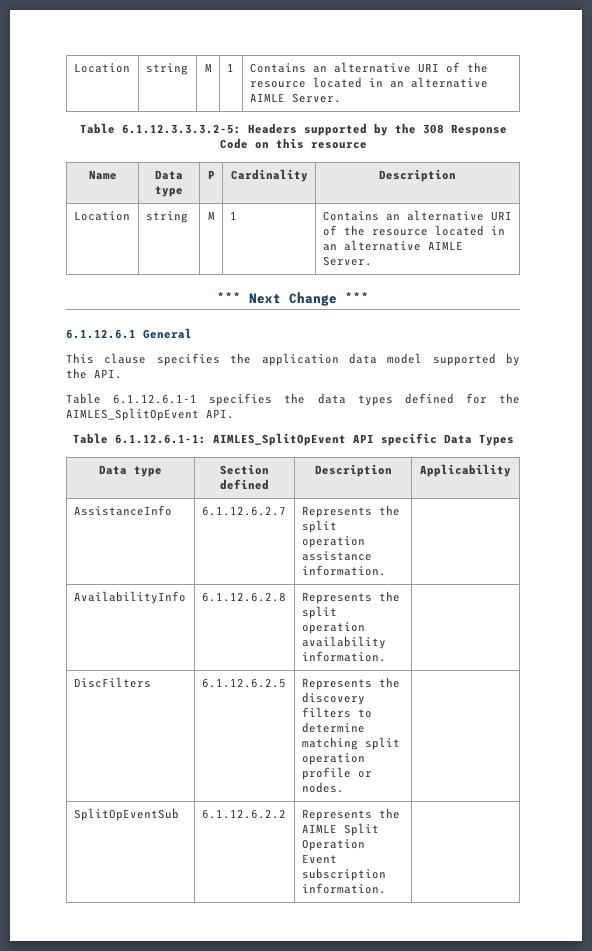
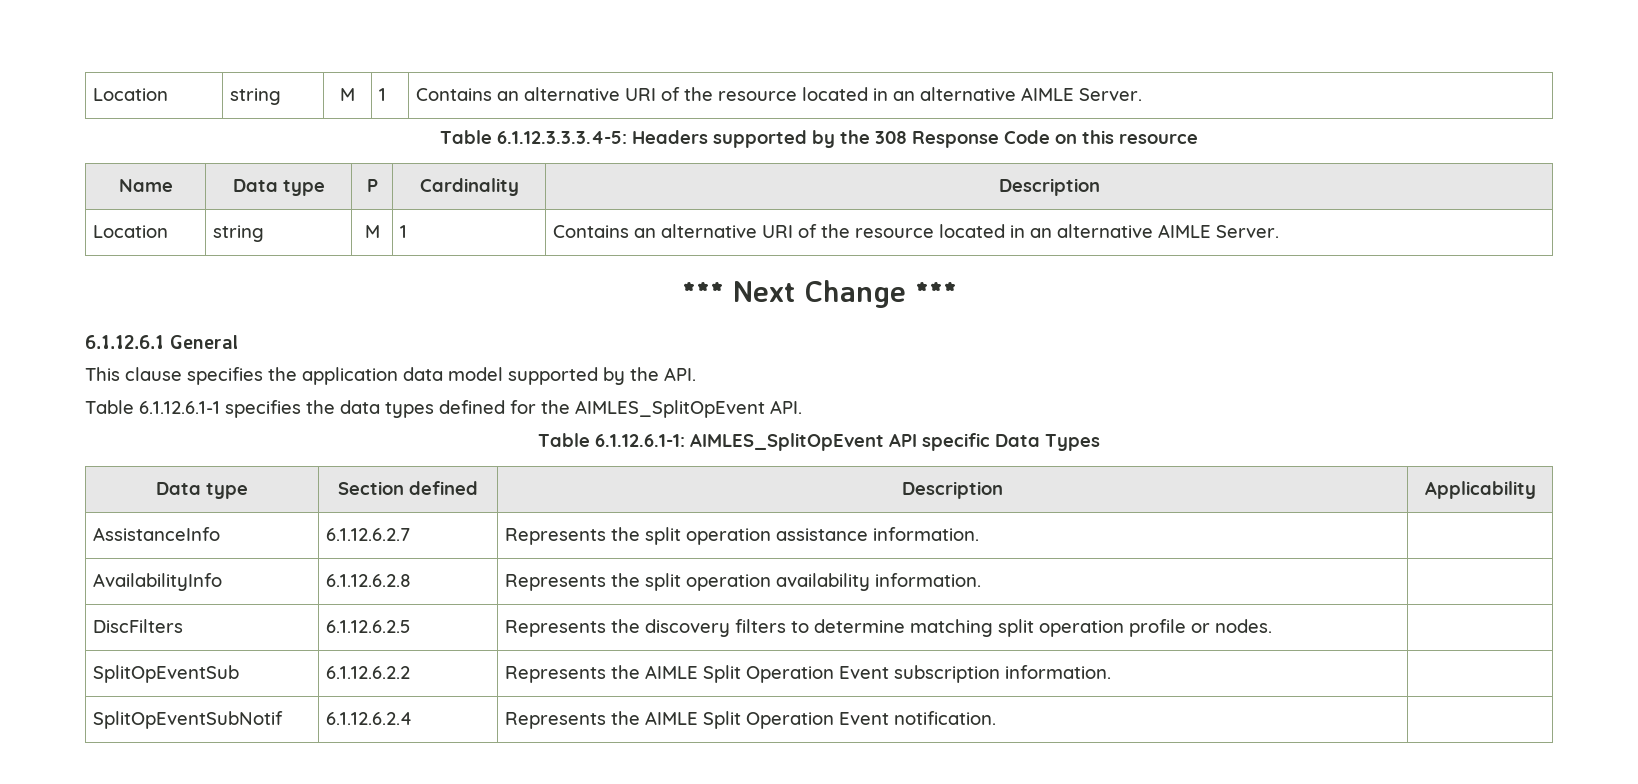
[121,124,241,134] 6.1.12.3.3.3.2-5: -> [497,131,627,144] 6.1.12.3.3.3.4-5:
(386, 888) none -> [92,711,283,729] [325,712,412,725] [504,711,996,729] // SplitOpEventSubNotif | 6.1.12.6.2.4 | Represents the AIMLE Split Operation Event notification. |

